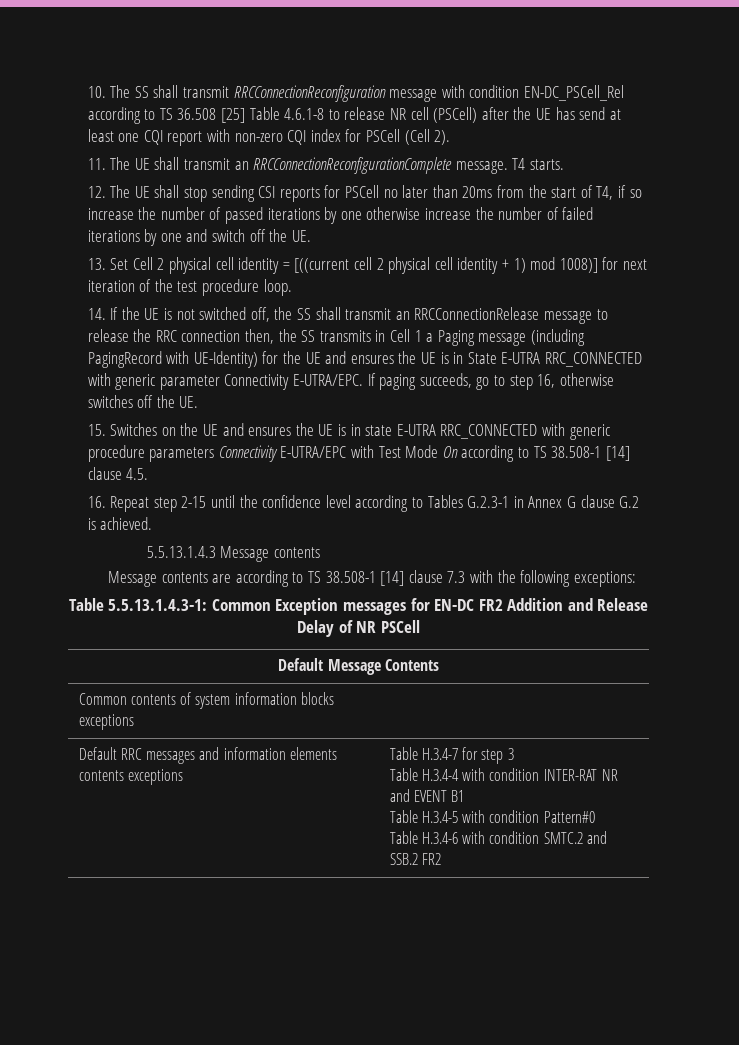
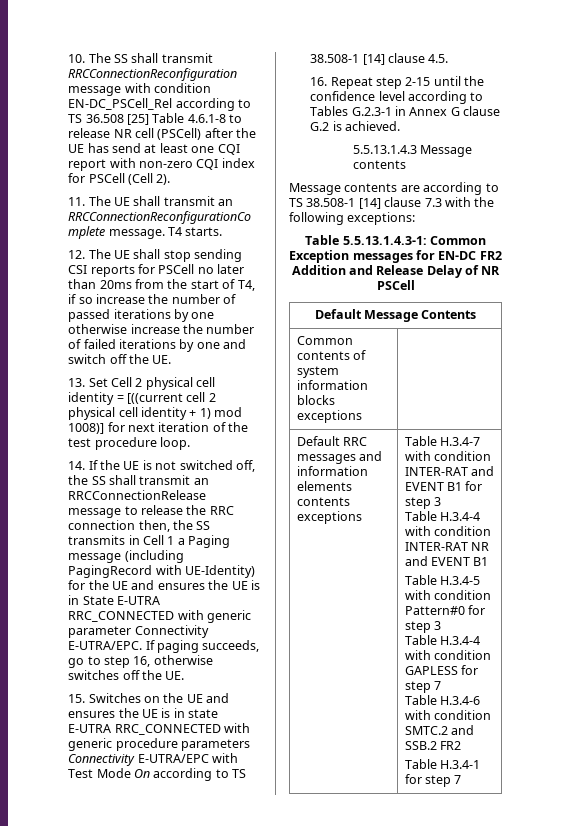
(458, 754) none -> [404,451,491,461] [404,466,494,476] [404,482,462,491] with condition INTER-RAT and EVENT B1
(595, 817) none -> [467,605,485,615] [404,621,441,633] [404,635,480,645] [404,650,491,660] [404,665,478,675] [404,681,441,693] for step 3 // Table H.3.4-4 with condition GAPLESS for step 7
(441, 859) none -> [404,759,480,769] [404,774,462,787] // Table H.3.4-1 for step 7

